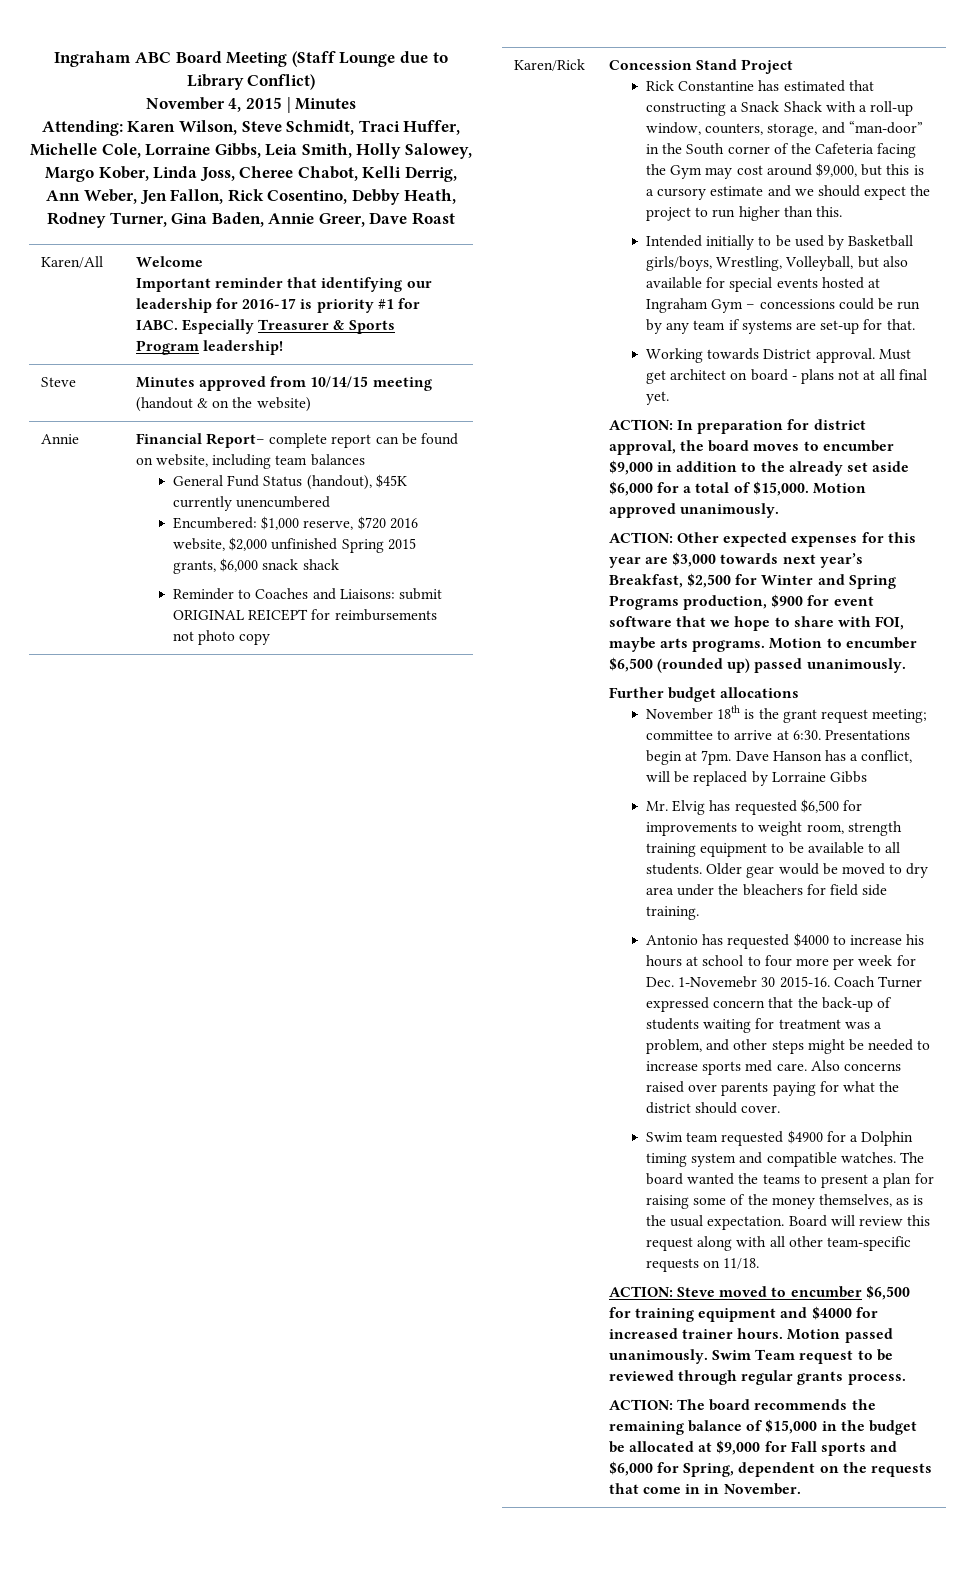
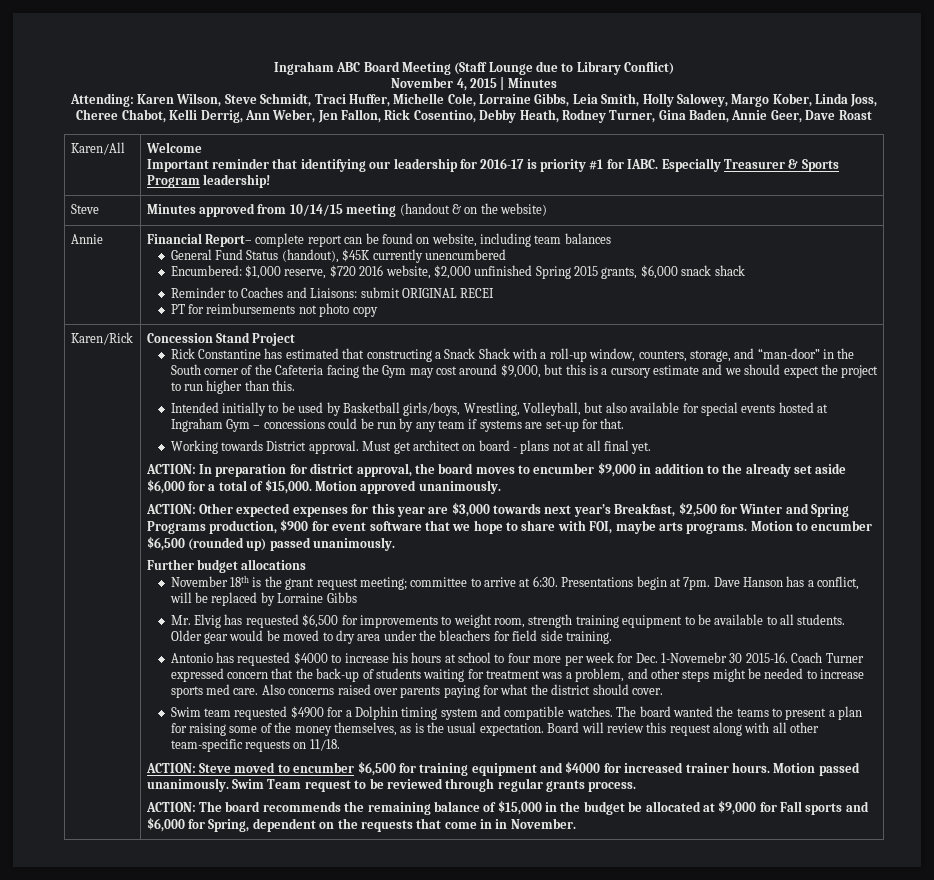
[318,213,365,227] Greer, -> [770,110,802,123] Geer,
[248,609,309,621] REICEPT -> [460,288,495,298] [170,304,185,314] RECEI // PT

